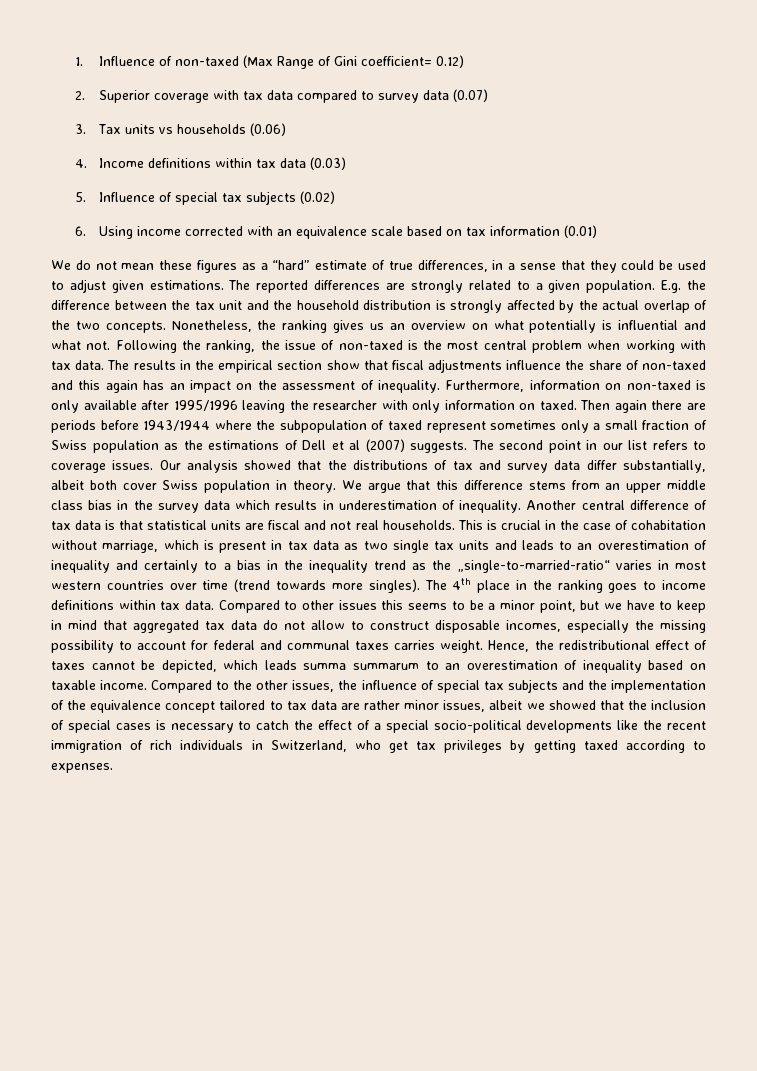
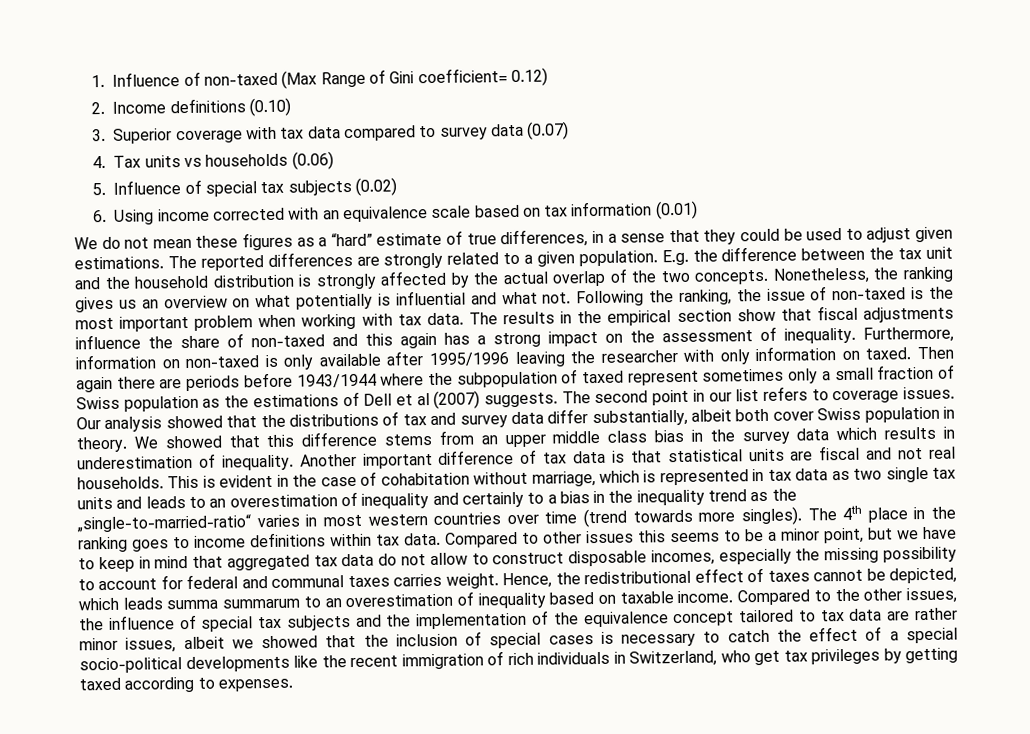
(86, 95) none -> [112,97,291,117] [92,128,107,142] Income definitions (0.10) // 3.
[75,124,87,134] 3. -> [92,155,107,169] 4.
[75,157,347,170] // 4. Income definitions within tax data (0.03) -> (334, 160) none
[483,340,527,350] central -> [119,315,190,332] important
[169,383,185,390] an -> [477,332,541,348] a strong
[367,483,401,493] argue -> [164,435,222,449] showed
[581,500,625,510] central -> [362,453,433,469] important
[500,520,541,530] crucial -> [219,474,274,488] evident
[219,541,267,553] present -> [659,469,749,486] represented

